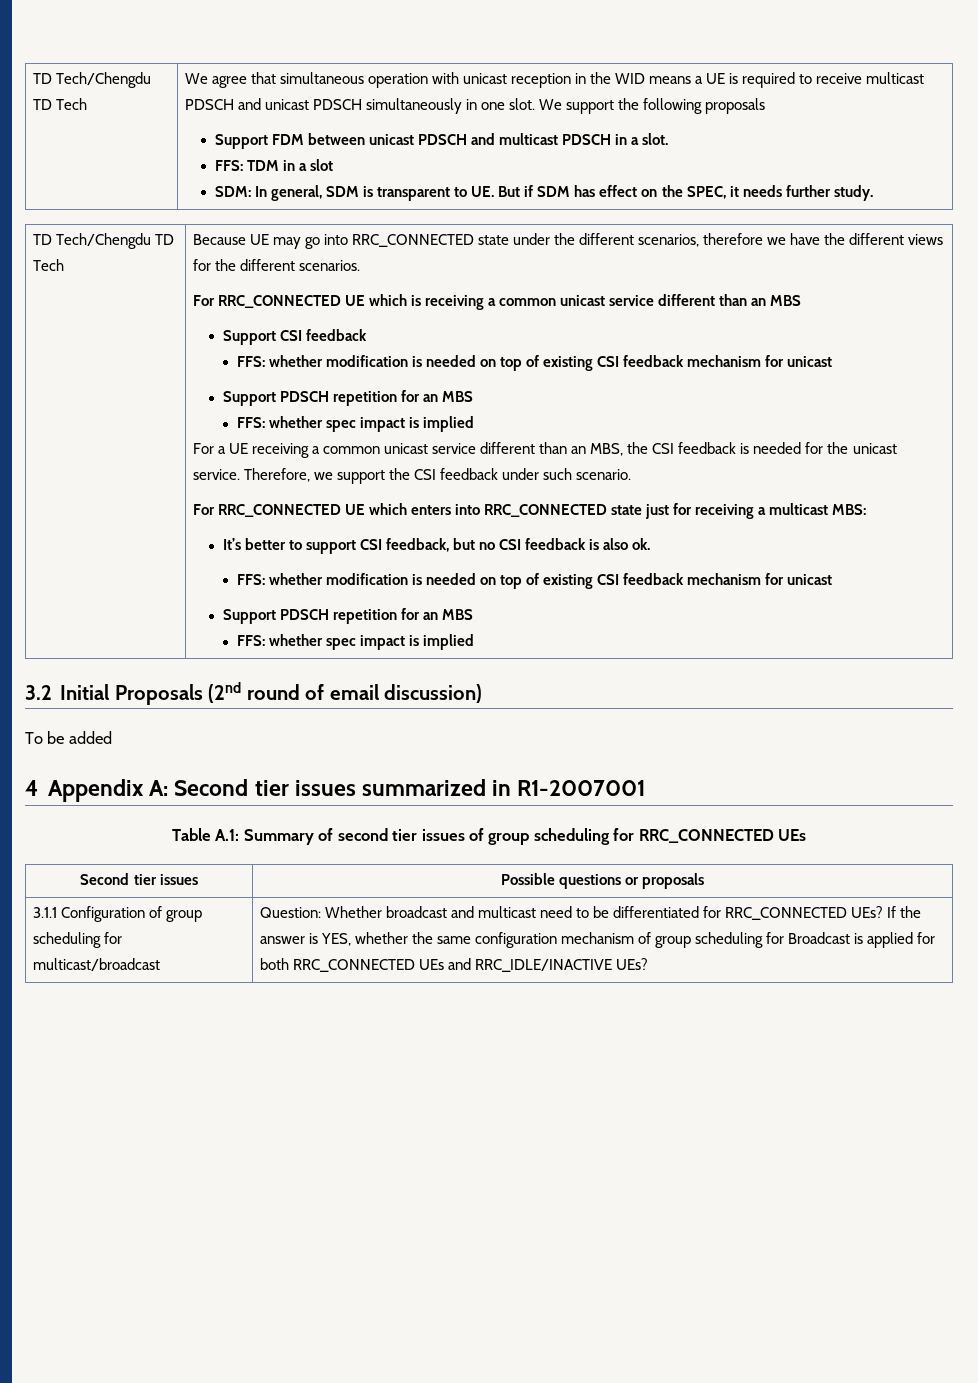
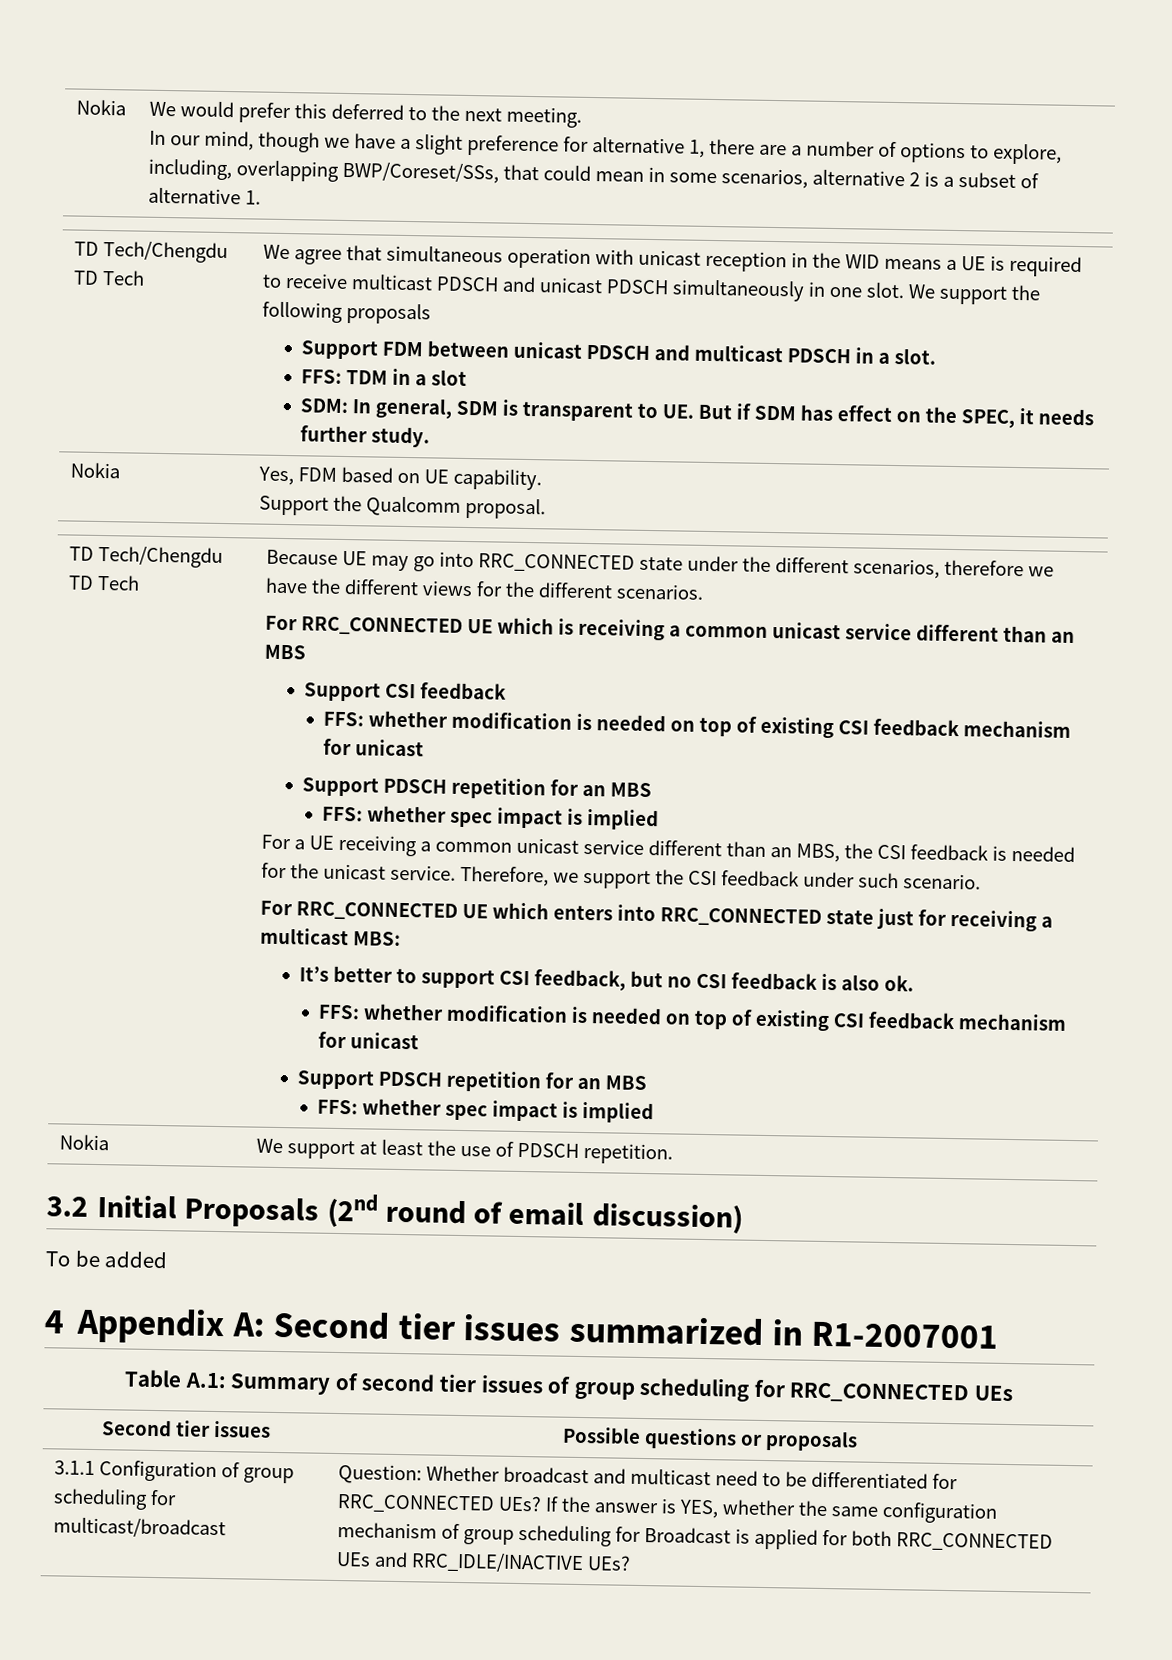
(32, 78) none -> [75,99,126,116] [148,101,582,128] [148,130,1062,165] [147,158,1039,189] [147,187,261,205] Nokia | We would prefer this deferred to the next meeting. // In our mind, though we have a slight preference for alternative 1, there are a number of options to explore, including, overlapping BWP/Coreset/SSs, that could mean in some scenarios, alternative 2 is a subset of alternative 1. //
(873, 193) none -> [69,462,120,479] [257,466,542,491] [258,495,546,520] // Nokia | Yes, FDM based on UE capability. // Support the Qualcomm proposal.
(474, 642) none -> [58,1134,109,1151] [255,1138,673,1165] // Nokia | We support at least the use of PDSCH repetition.

